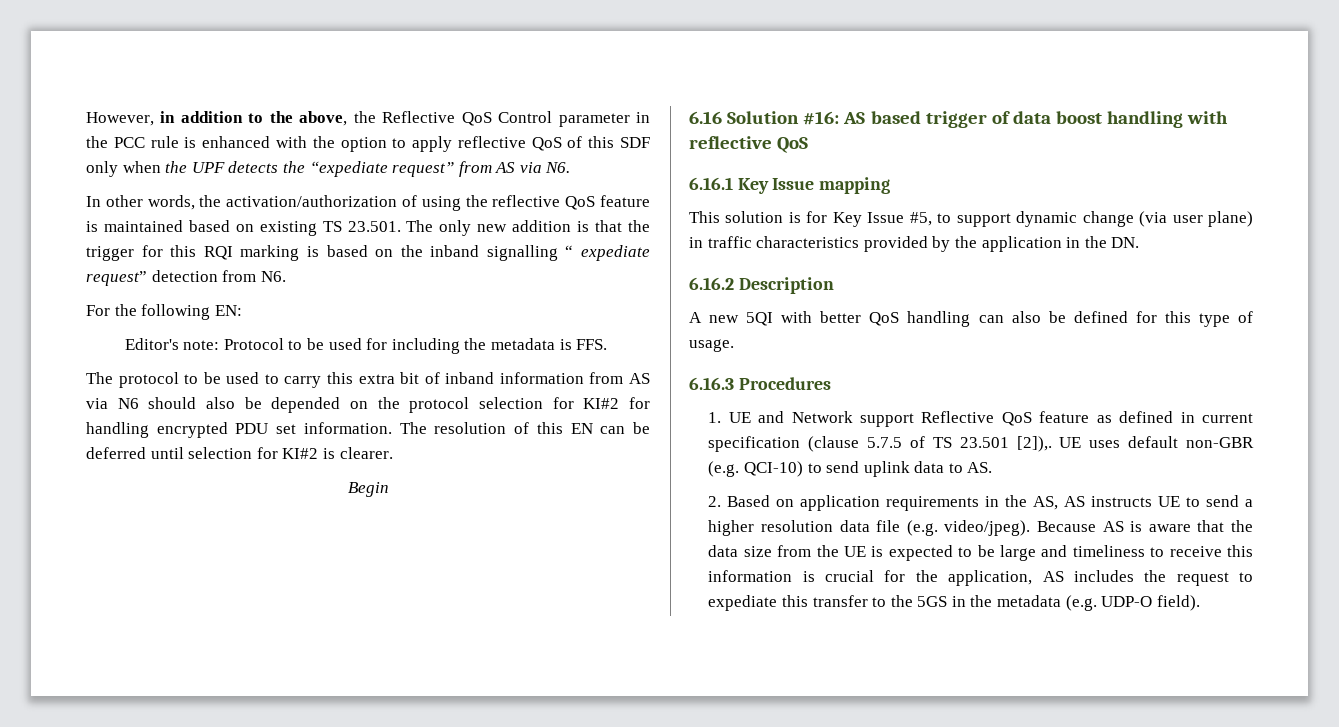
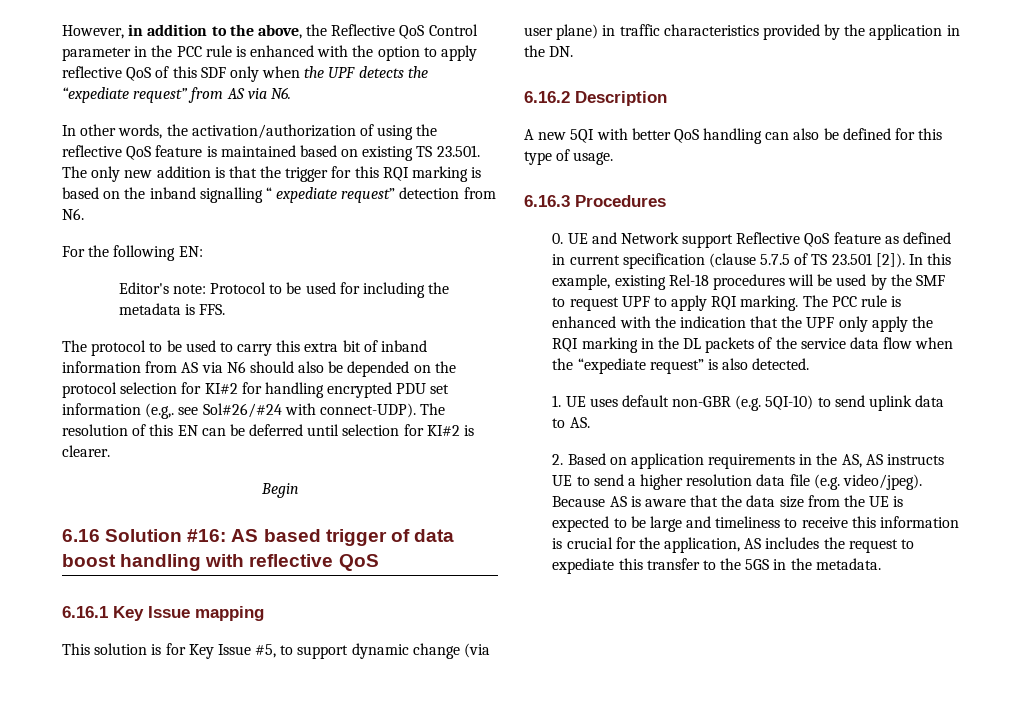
[303,422,392,434] information. -> [62,403,416,419] information (e.g,. see Sol#26/#24 with connect-UDP).
[708,412,722,423] 1. -> [552,233,564,244] 0.
[1016,436,1052,452] [2]),. -> [875,253,952,268] [552,274,946,290] [552,295,902,311] [552,316,934,332] [552,337,954,353] [552,358,810,374] [552,395,562,407] [2]). In this example, existing Rel-18 procedures will be used by the SMF to request UPF to apply RQI marking. The PCC rule is enhanced with the indication that the UPF only apply the RQI marking in the DL packets of the service data flow when the “expediate request” is also detected. // 1.
[743,461,803,477] QCI-10) -> [765,395,814,410] 5QI-10)
[997,595,1200,611] metadata (e.g. UDP-O field). -> [815,558,881,570] metadata.

